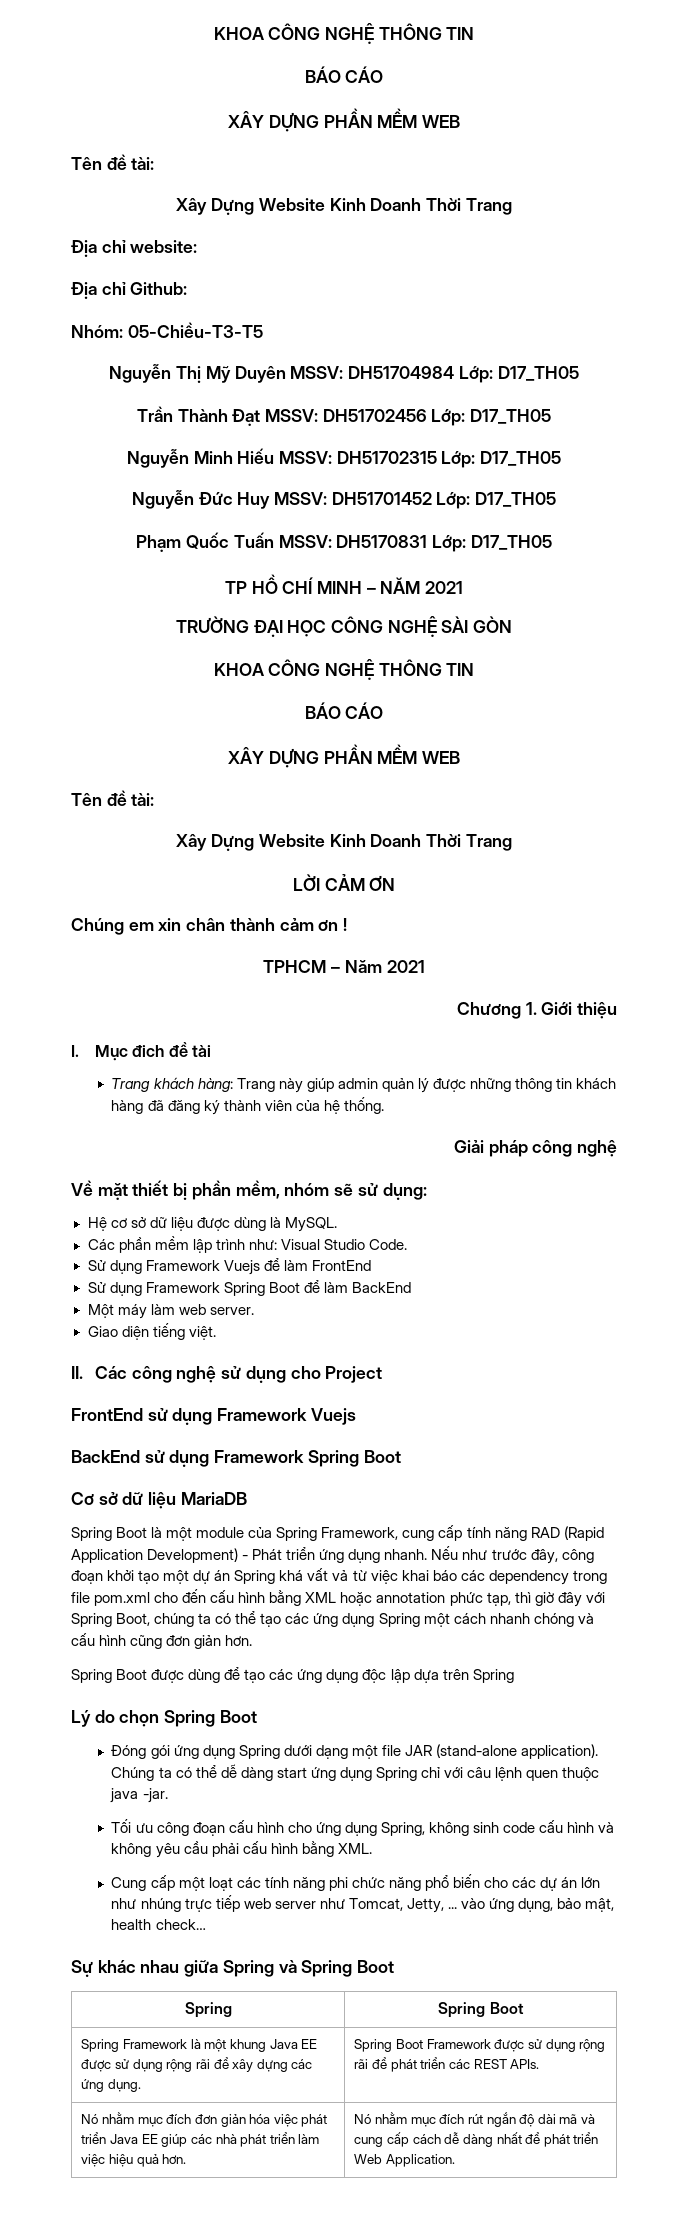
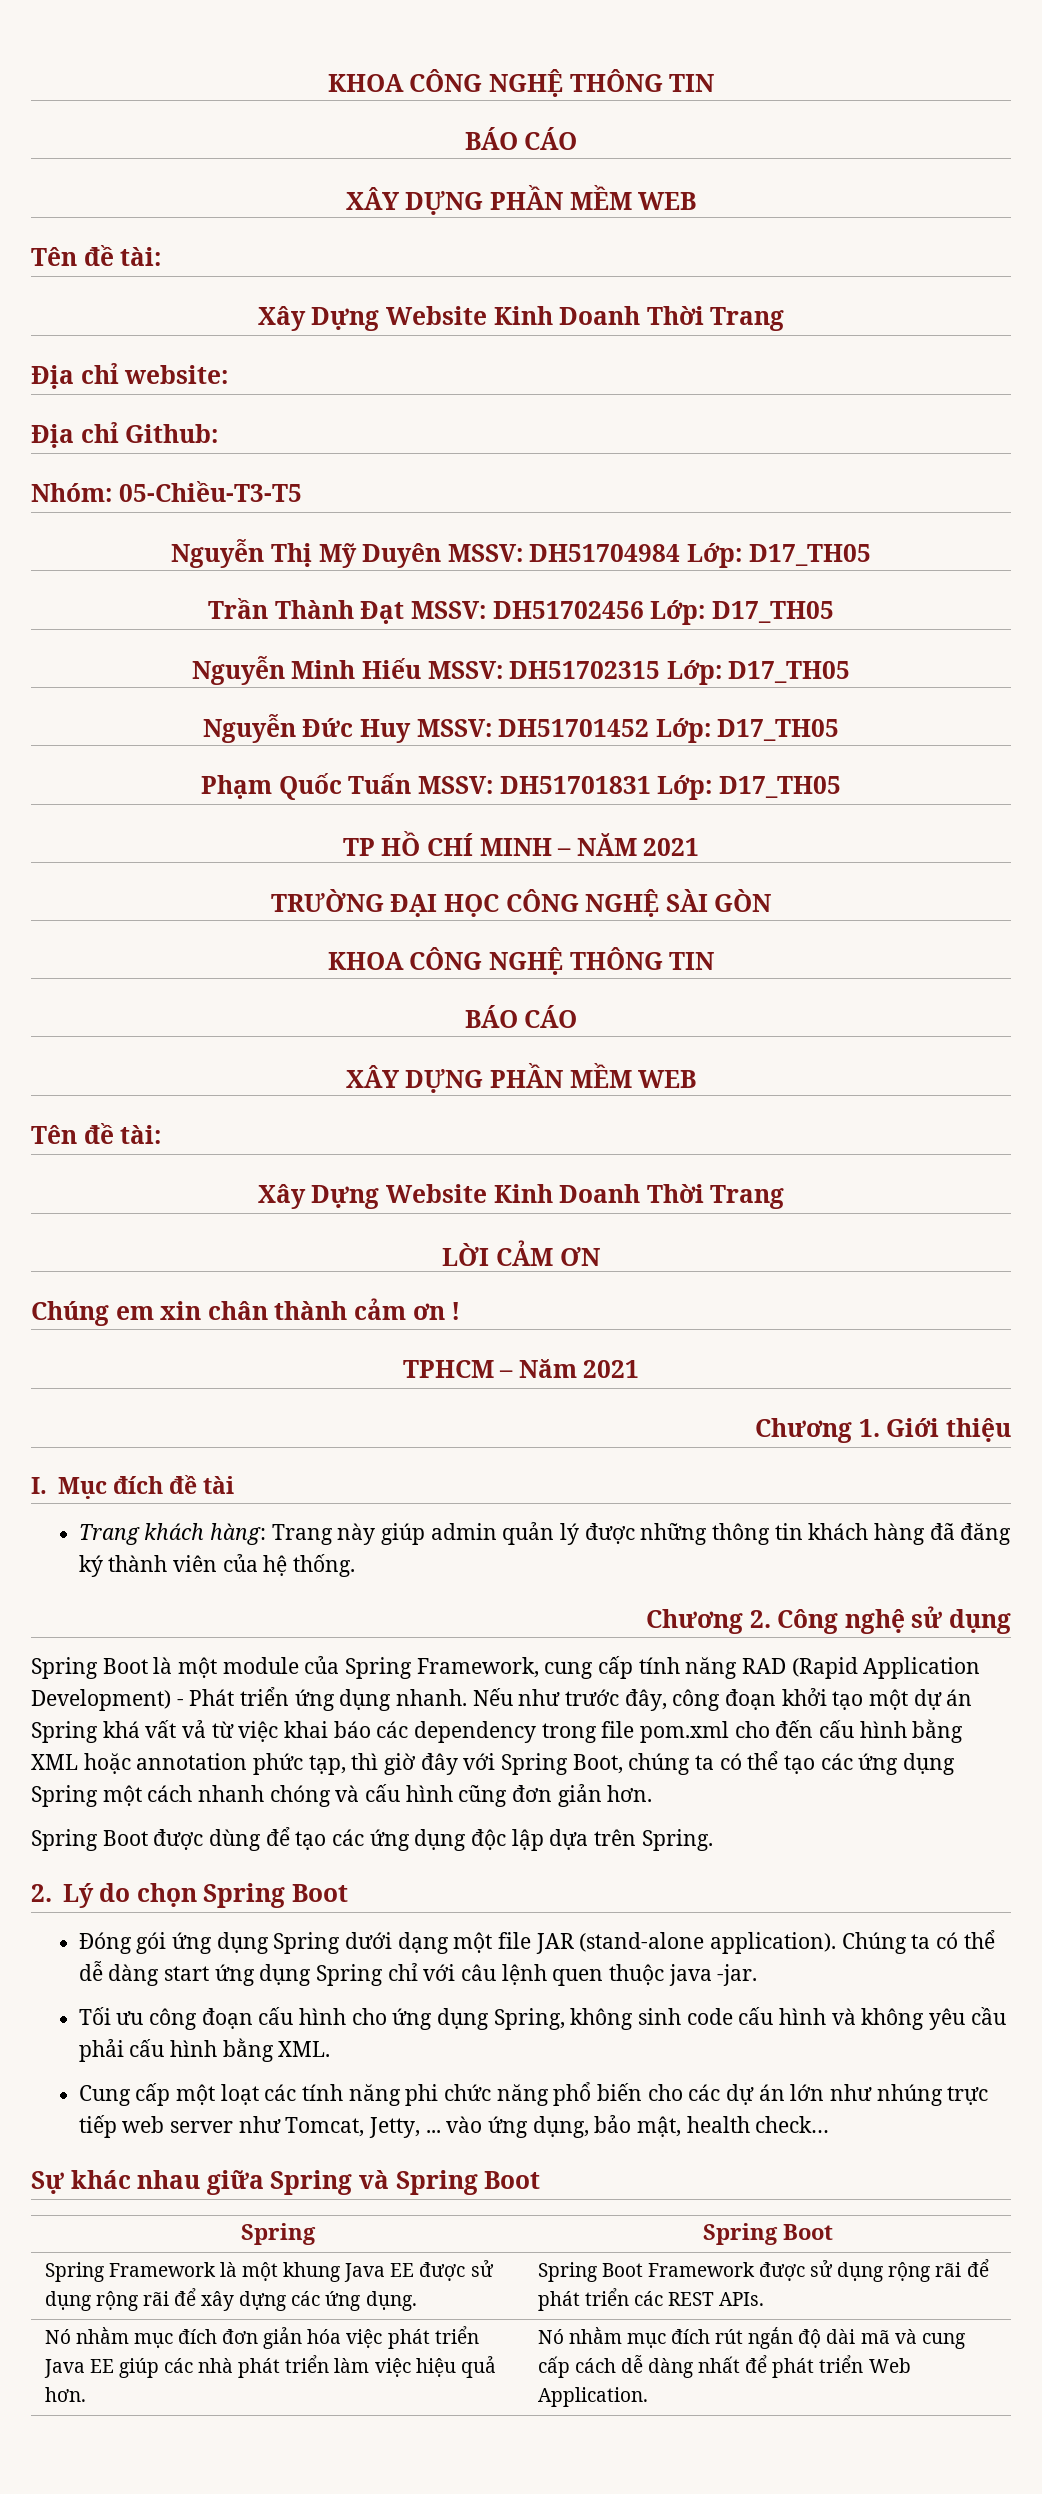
[336,535,428,548] DH5170831 -> [499,776,651,794] DH51701831
[132,1045,165,1057] đich -> [112,1476,163,1494] đích
[453,1140,617,1157] [71,1180,427,1200] [87,1217,337,1232] [87,1236,407,1253] [87,1258,371,1275] [87,1280,411,1296] [87,1304,254,1319] [87,1323,216,1340] [71,1366,383,1383] [71,1408,356,1425] [71,1450,401,1467] [71,1492,247,1509] Giải pháp công nghệ // Về mặt thiết bị phần mềm, nhóm sẽ sử dụng: // Hệ cơ sở dữ liệu được dùng là MySQL. // Các phần mềm lập trình như: Visual Studio Code. // Sử dụng Framework Vuejs để làm FrontEnd // Sử dụng Framework Spring Boot để làm BackEnd // Một máy làm web server. // Giao diện tiếng việt. // II. Các công nghệ sử dụng cho Project // FrontEnd sử dụng Framework Vuejs // BackEnd sử dụng Framework Spring Boot // Cơ sở dữ liệu MariaDB -> [645,1606,1011,1634] Chương 2. Công nghệ sử dụng
[472,1669,514,1683] Spring // -> [641,1829,713,1851] [31,1884,52,1902] Spring. // 2.

